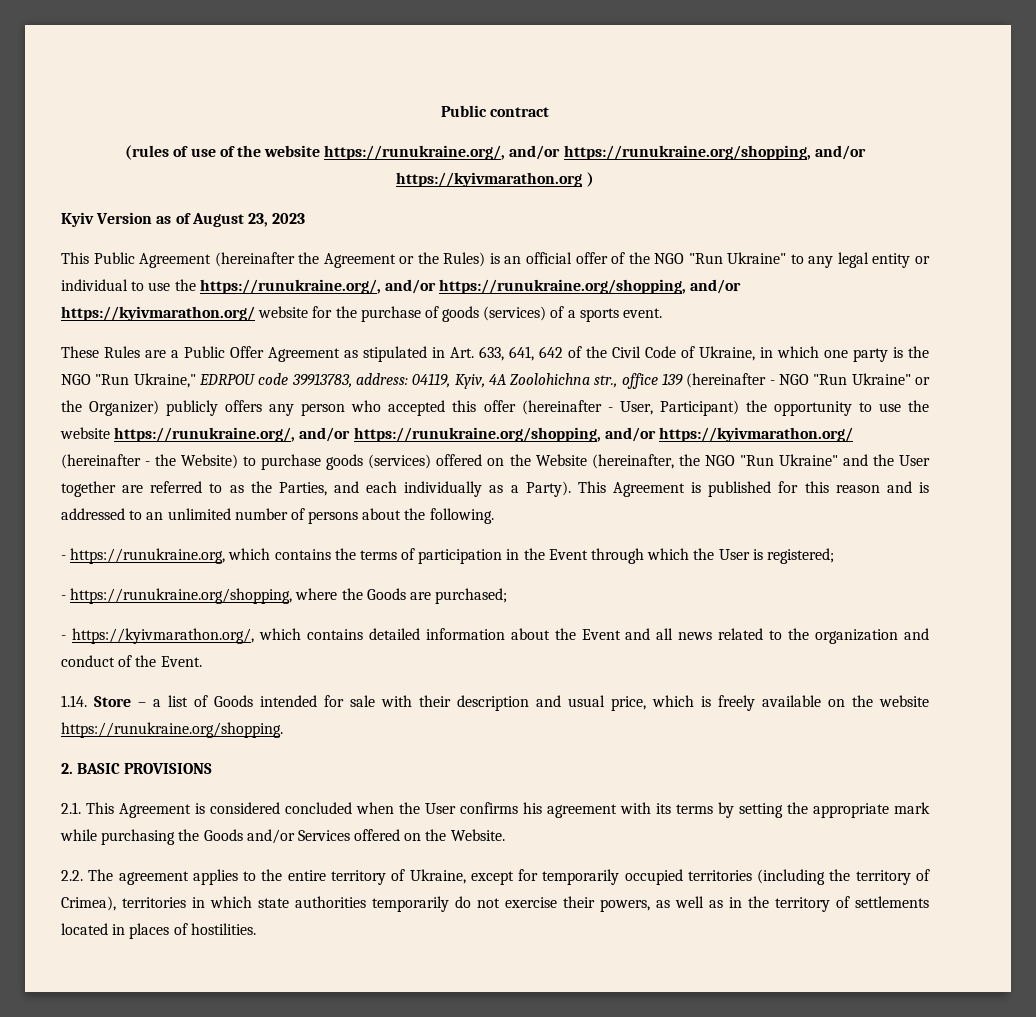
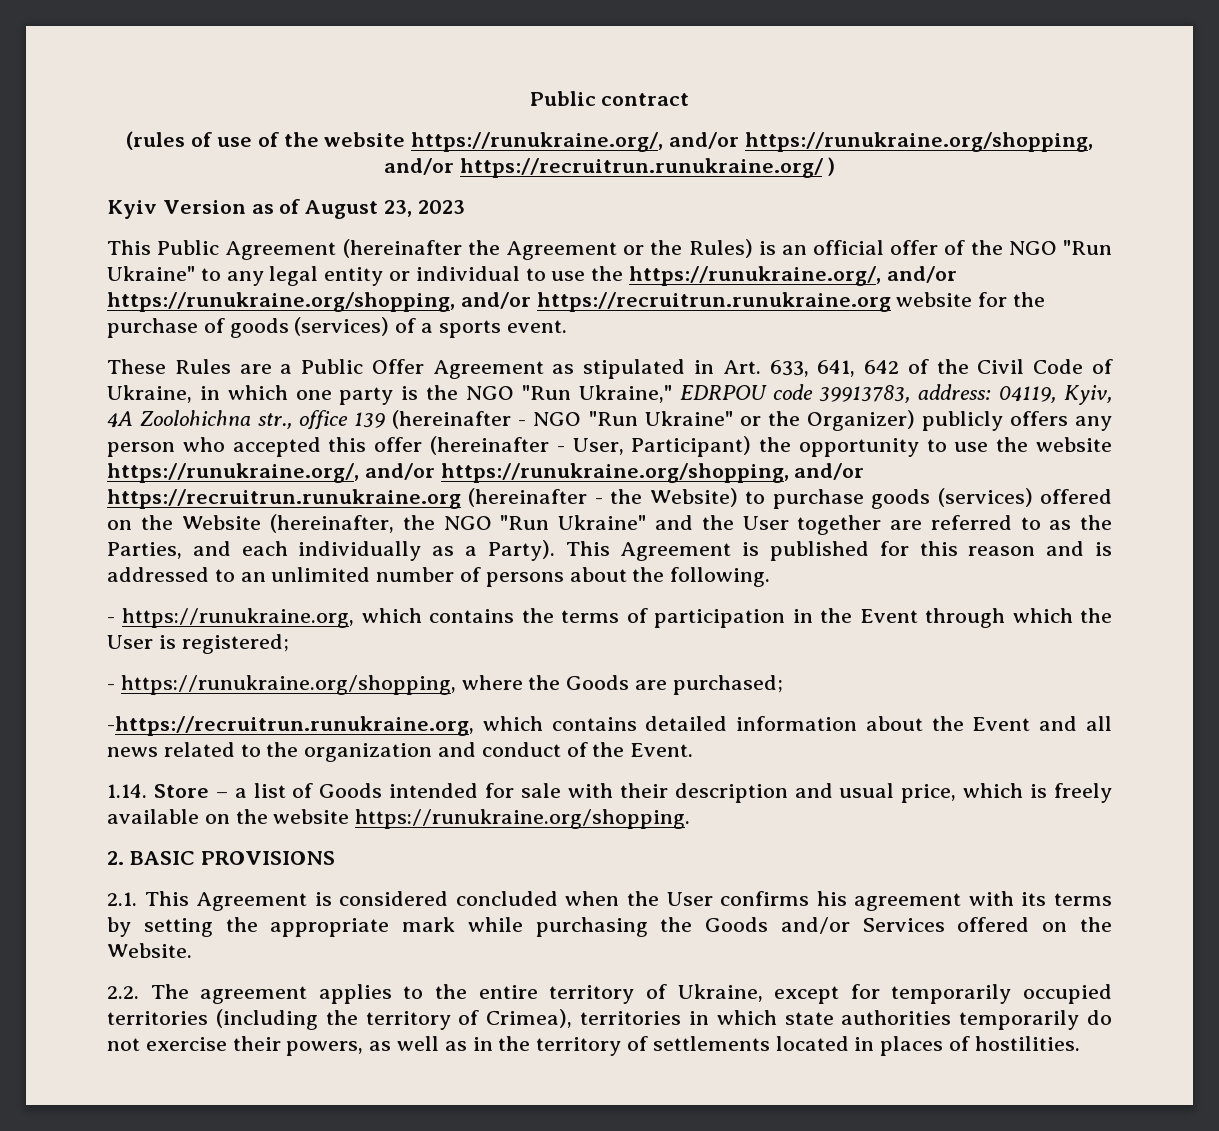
[396,172,583,187] https://kyivmarathon.org -> [459,158,823,178] https://recruitrun.runukraine.org/
[61,306,255,321] https://kyivmarathon.org/ -> [536,292,891,312] https://recruitrun.runukraine.org
[658,427,853,442] https://kyivmarathon.org/ -> [107,489,461,509] https://recruitrun.runukraine.org
[61,628,254,644] - https://kyivmarathon.org/, -> [107,716,474,736] -https://recruitrun.runukraine.org,

